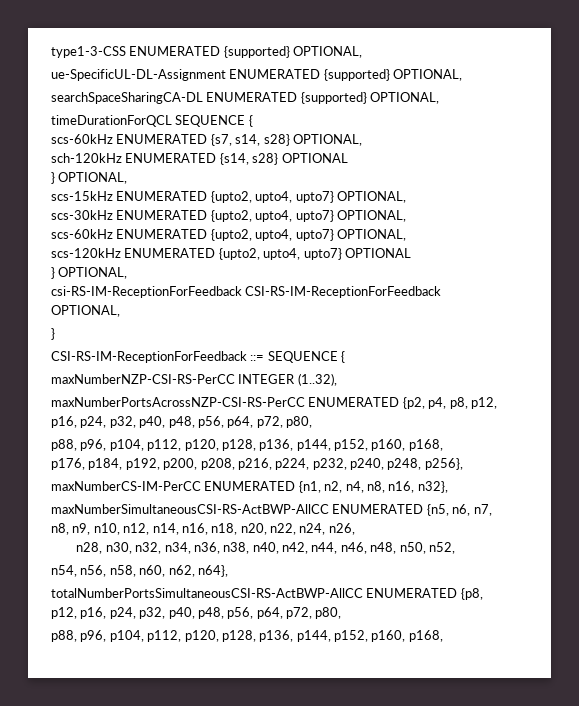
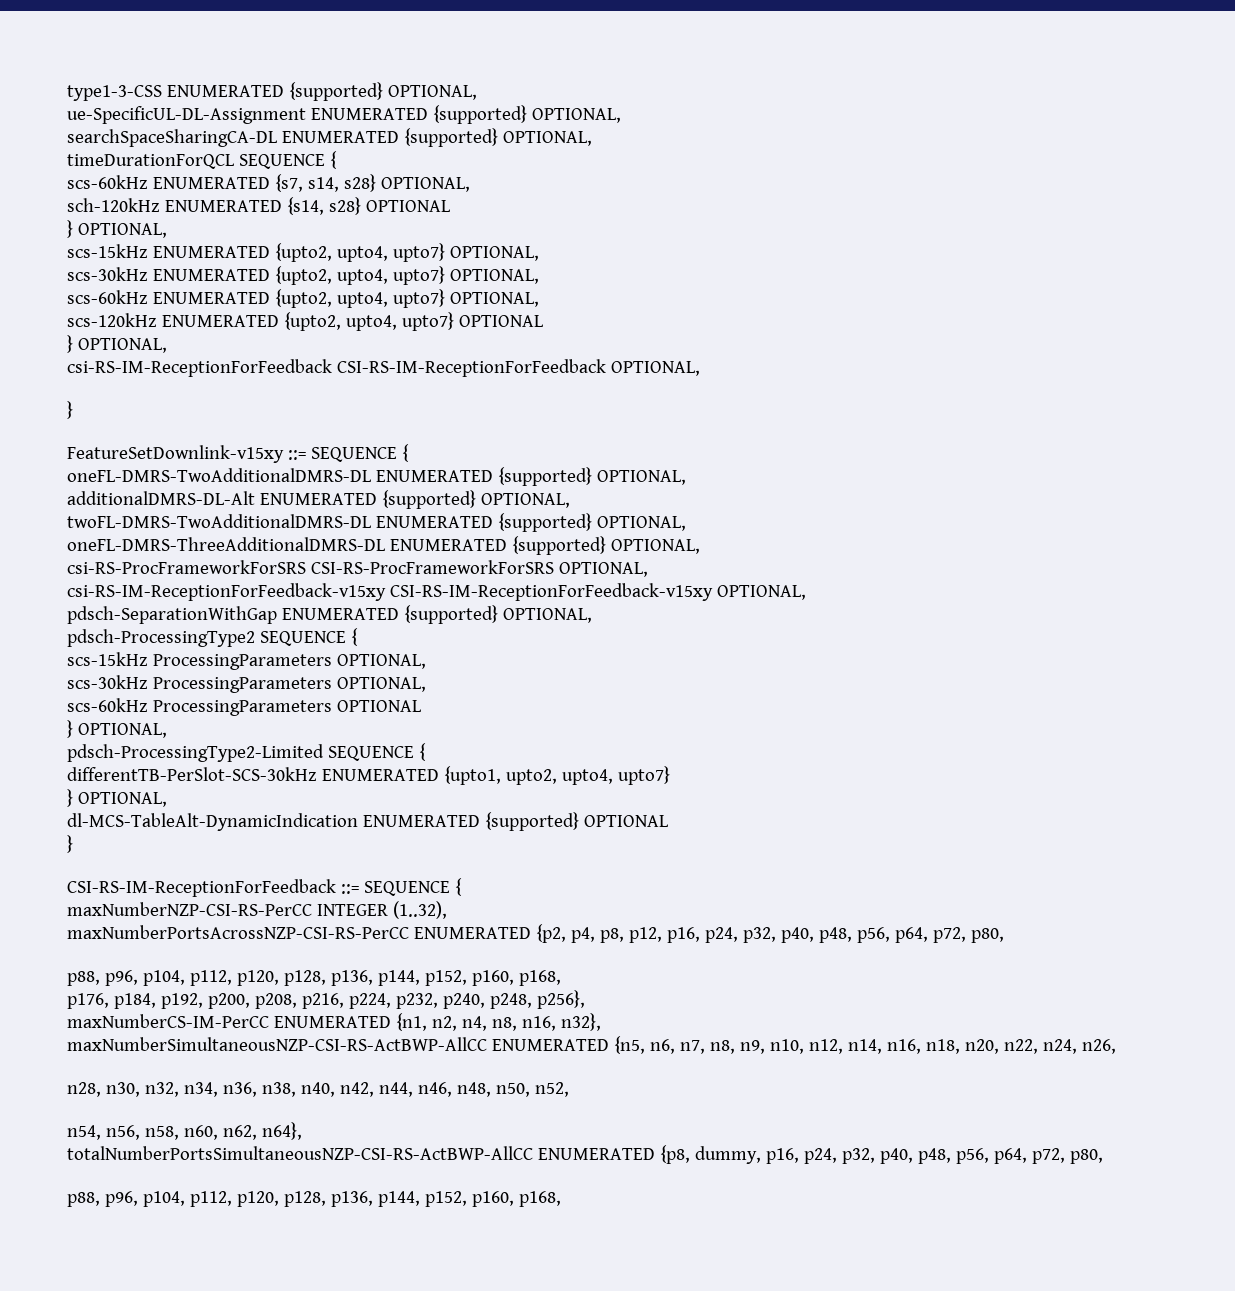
(55, 334) none -> [67,444,409,463] [67,467,686,486] [67,490,570,509] [67,513,686,532] [67,536,700,555] [67,560,648,577] [67,583,806,601] [67,605,592,624] [67,628,358,647] [67,652,426,670] [67,675,426,693] [67,698,421,716] [67,720,167,738] [67,743,426,762] [67,766,670,785] [67,789,167,807] [67,812,668,831] [67,835,73,853] // FeatureSetDownlink-v15xy ::= SEQUENCE { // oneFL-DMRS-TwoAdditionalDMRS-DL ENUMERATED {supported} OPTIONAL, // additionalDMRS-DL-Alt ENUMERATED {supported} OPTIONAL, // twoFL-DMRS-TwoAdditionalDMRS-DL ENUMERATED {supported} OPTIONAL, // oneFL-DMRS-ThreeAdditionalDMRS-DL ENUMERATED {supported} OPTIONAL, // csi-RS-ProcFrameworkForSRS CSI-RS-ProcFrameworkForSRS OPTIONAL, // csi-RS-IM-ReceptionForFeedback-v15xy CSI-RS-IM-ReceptionForFeedback-v15xy OPTIONAL, // pdsch-SeparationWithGap ENUMERATED {supported} OPTIONAL, // pdsch-ProcessingType2 SEQUENCE { // scs-15kHz ProcessingParameters OPTIONAL, // scs-30kHz ProcessingParameters OPTIONAL, // scs-60kHz ProcessingParameters OPTIONAL // } OPTIONAL, // pdsch-ProcessingType2-Limited SEQUENCE { // differentTB-PerSlot-SCS-30kHz ENUMERATED {upto1, upto2, upto4, upto7} // } OPTIONAL, // dl-MCS-TableAlt-DynamicIndication ENUMERATED {supported} OPTIONAL // }
[51,504,329,514] maxNumberSimultaneousCSI-RS-ActBWP-AllCC -> [67,1037,487,1051] maxNumberSimultaneousNZP-CSI-RS-ActBWP-AllCC
[51,588,363,598] totalNumberPortsSimultaneousCSI-RS-ActBWP-AllCC -> [67,1146,533,1160] totalNumberPortsSimultaneousNZP-CSI-RS-ActBWP-AllCC
[51,607,77,619] p12, -> [694,1146,761,1164] dummy,

